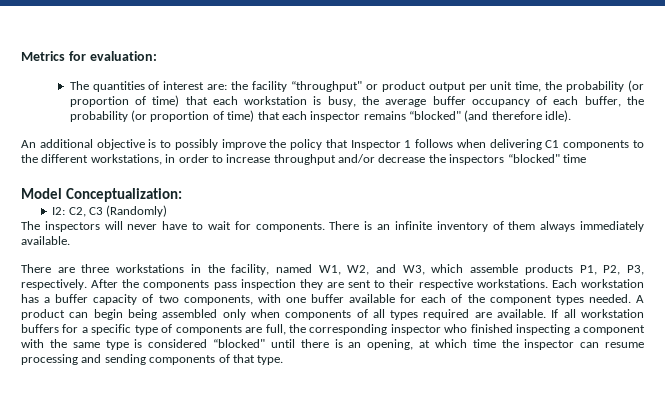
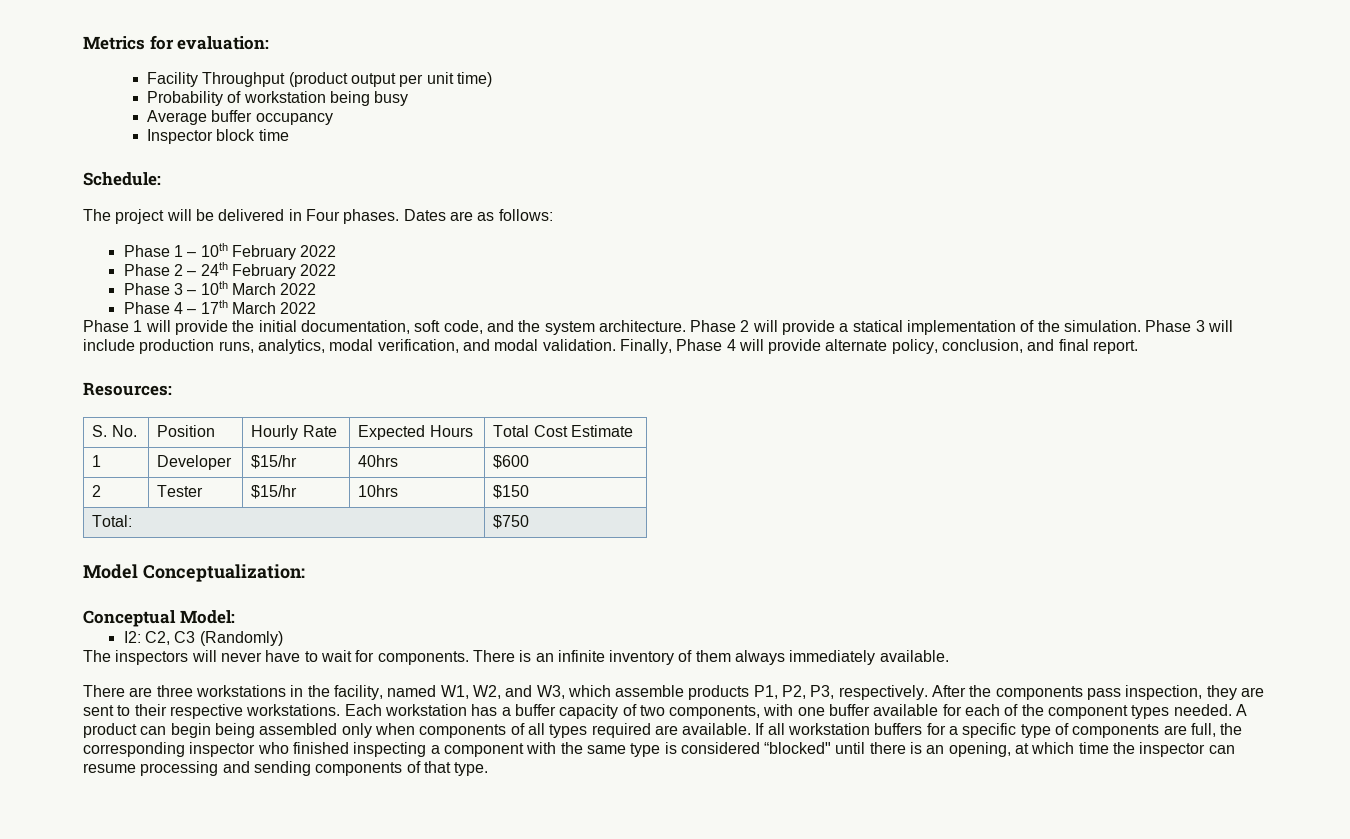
[69,80,644,92] [69,95,645,107] [69,110,572,122] [21,139,644,150] [21,154,586,165] The quantities of interest are: the facility “throughput" or product output per unit time, the probability (or proportion of time) that each workstation is busy, the average buffer occupancy of each buffer, the probability (or proportion of time) that each inspector remains “blocked" (and therefore idle). // An additional objective is to possibly improve the policy that Inspector 1 follows when delivering C1 components to the different workstations, in order to increase throughput and/or decrease the inspectors “blocked" time -> [147,72,492,87] [147,91,409,106] [147,110,333,125] [147,129,289,144] [83,172,161,186] [83,209,553,224] [123,243,337,260] [123,262,337,279] [123,281,317,295] [123,300,317,314] [83,320,1234,335] [83,339,1139,354] [83,382,172,396] [92,425,137,437] [157,425,216,437] [251,425,337,440] [358,425,473,440] [493,425,634,437] [92,455,102,467] [157,455,233,470] [251,455,298,469] [358,455,399,467] [493,455,530,469] [92,485,102,497] [157,485,204,497] [251,485,298,499] [358,485,399,497] [493,485,530,499] [92,515,133,527] [493,515,530,529] Facility Throughput (product output per unit time) // Probability of workstation being busy // Average buffer occupancy // Inspector block time // Schedule: // The project will be delivered in Four phases. Dates are as follows: // Phase 1 – 10th February 2022 // Phase 2 – 24th February 2022 // Phase 3 – 10th March 2022 // Phase 4 – 17th March 2022 // Phase 1 will provide the initial documentation, soft code, and the system architecture. Phase 2 will provide a statical implementation of the simulation. Phase 3 will include production runs, analytics, modal verification, and modal validation. Finally, Phase 4 will provide alternate policy, conclusion, and final report. // Resources: // S. No. | Position | Hourly Rate | Expected Hours | Total Cost Estimate // 1 | Developer | $15/hr | 40hrs | $600 // 2 | Tester | $15/hr | 10hrs | $150 // Total: | $750
(182, 195) none -> [83,610,235,627] // Conceptual Model:
[240,279,296,290] inspection -> [1125,685,1203,700] inspection,

